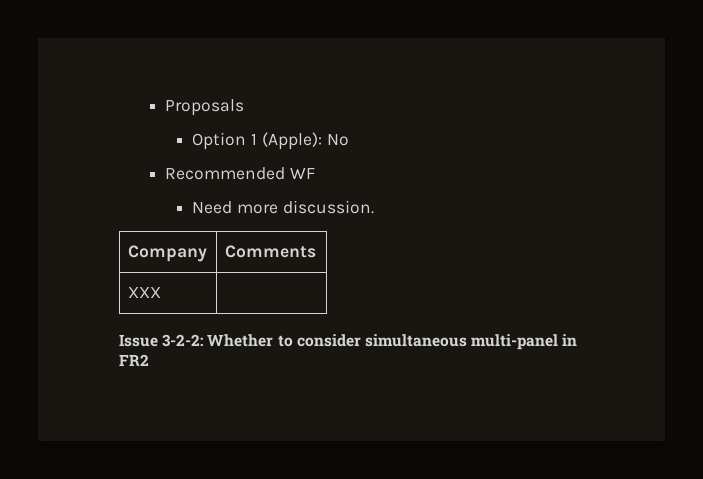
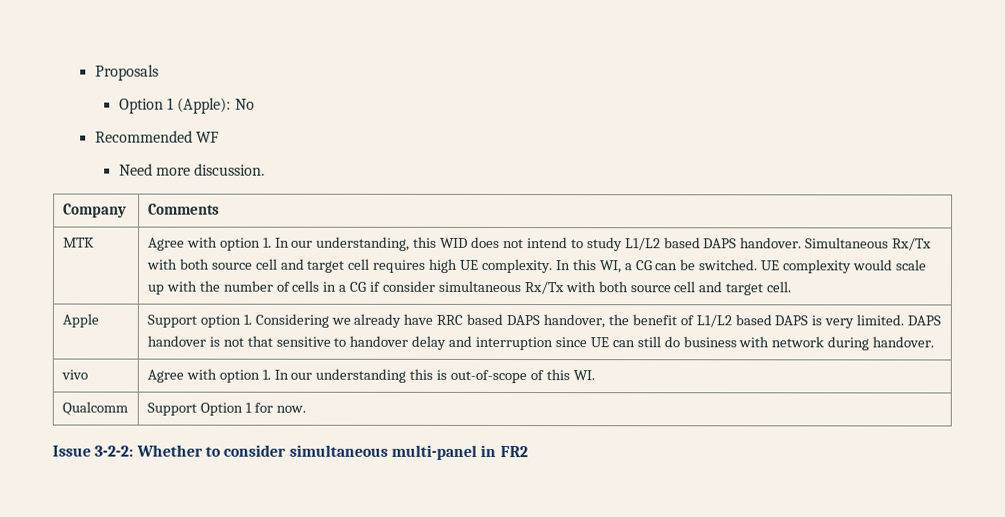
[127,287,161,298] XXX | -> [62,237,95,248] [147,236,933,252] [145,258,926,274] [146,280,792,296] [61,313,99,328] [146,313,942,329] [146,335,935,351] [60,369,88,380] [146,368,595,384] [61,401,128,416] [146,402,306,416] MTK | Agree with option 1. In our understanding, this WID does not intend to study L1/L2 based DAPS handover. Simultaneous Rx/Tx with both source cell and target cell requires high UE complexity. In this WI, a CG can be switched. UE complexity would scale up with the number of cells in a CG if consider simultaneous Rx/Tx with both source cell and target cell. // Apple | Support option 1. Considering we already have RRC based DAPS handover, the benefit of L1/L2 based DAPS is very limited. DAPS handover is not that sensitive to handover delay and interruption since UE can still do business with network during handover. // vivo | Agree with option 1. In our understanding this is out-of-scope of this WI. // Qualcomm | Support Option 1 for now.

